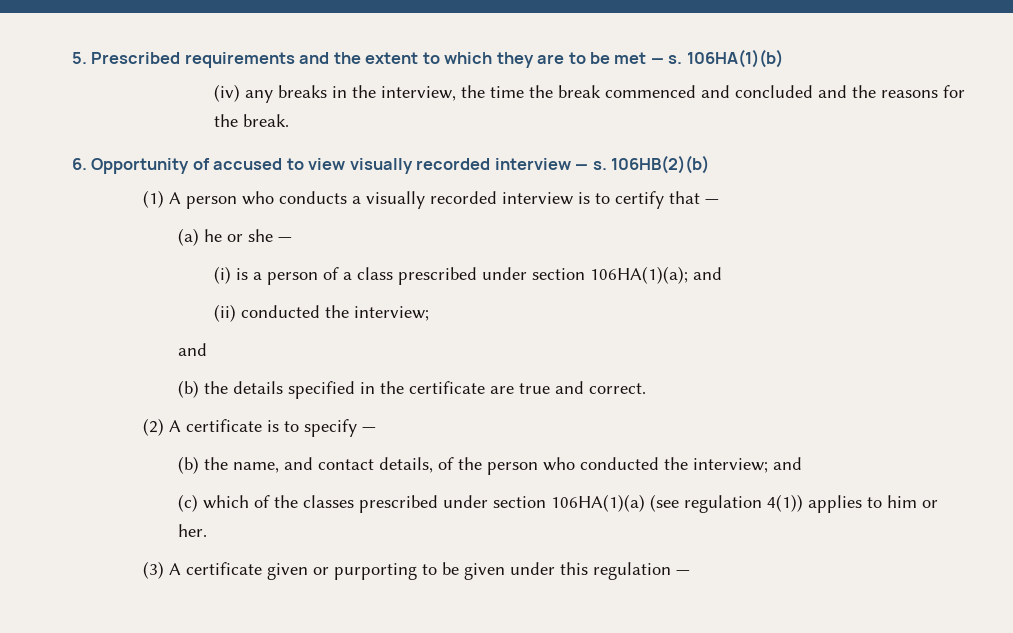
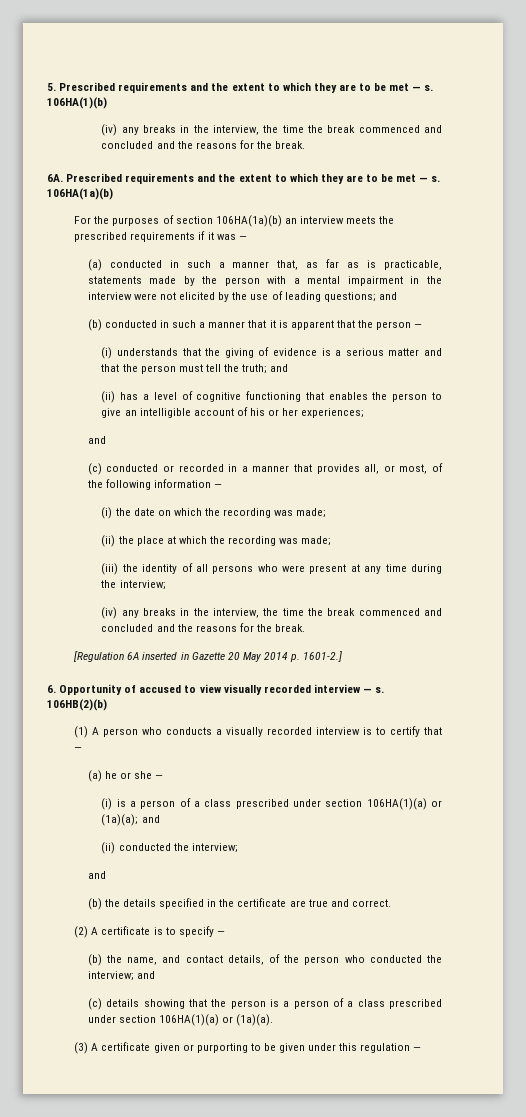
(289, 120) none -> [47,173,441,184] [47,188,113,200] [74,215,395,227] [74,231,247,242] [87,259,442,271] [87,276,442,286] [87,291,397,302] [87,319,423,331] [101,347,442,359] [101,364,289,374] [101,391,442,403] [101,407,365,418] [87,436,106,444] [87,463,444,475] [87,479,223,490] [101,507,327,519] [101,535,332,547] [101,563,442,575] [101,580,166,590] [101,607,443,619] [101,623,306,632] [73,651,343,662] // 6A. Prescribed requirements and the extent to which they are to be met — s. 106HA(1a)(b) // For the purposes of section 106HA(1a)(b) an interview meets the prescribed requirements if it was — // (a) conducted in such a manner that, as far as is practicable, statements made by the person with a mental impairment in the interview were not elicited by the use of leading questions; and // (b) conducted in such a manner that it is apparent that the person — // (i) understands that the giving of evidence is a serious matter and that the person must tell the truth; and // (ii) has a level of cognitive functioning that enables the person to give an intelligible account of his or her experiences; // and // (c) conducted or recorded in a manner that provides all, or most, of the following information — // (i) the date on which the recording was made; // (ii) the place at which the recording was made; // (iii) the identity of all persons who were present at any time during the interview; // (iv) any breaks in the interview, the time the break commenced and concluded and the reasons for the break. // [Regulation 6A inserted in Gazette 20 May 2014 p. 1601-2.]
[589,266,688,284] 106HA(1)(a); -> [366,798,443,810] [101,814,139,826] 106HA(1)(a) or (1a)(a);
[203,494,939,513] [178,524,208,537] which of the classes prescribed under section 106HA(1)(a) (see regulation 4(1)) applies to him or her. -> [106,998,443,1009] [87,1014,274,1026] details showing that the person is a person of a class prescribed under section 106HA(1)(a) or (1a)(a).

